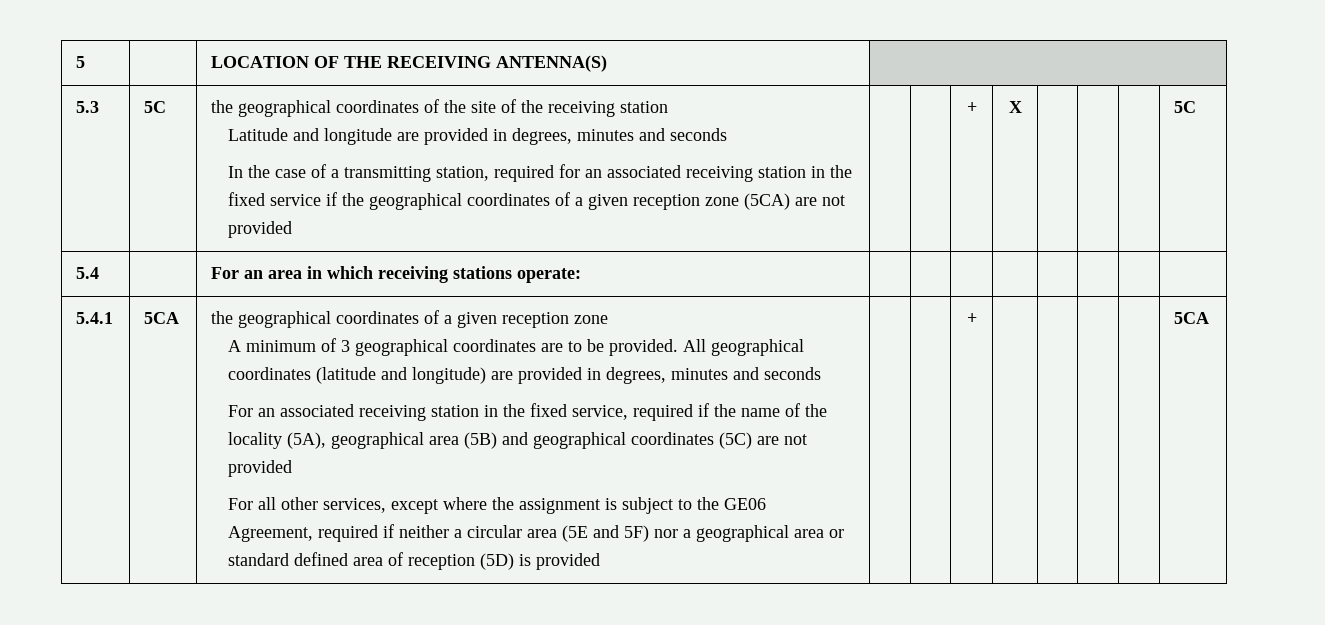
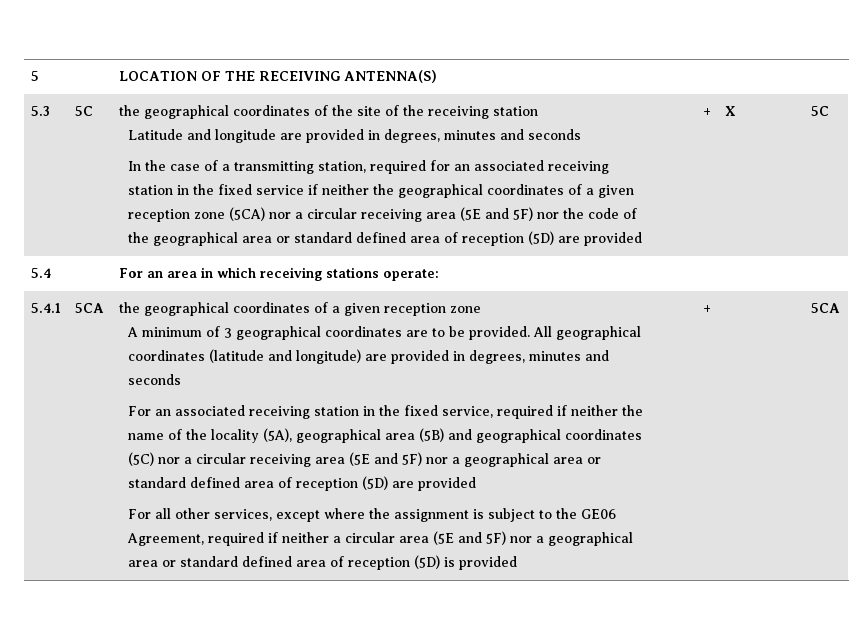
(338, 199) none -> [322,184,370,195] neither
[795,195,846,206] are not -> [269,207,638,222] [128,231,581,246] nor a circular receiving area (5E and 5F) nor the code of the geographical area or standard defined area of reception (5D) are
(710, 410) none -> [571,405,619,416] neither
[757,434,808,445] are not -> [158,452,602,467] [128,476,415,491] nor a circular receiving area (5E and 5F) nor a geographical area or standard defined area of reception (5D) are

